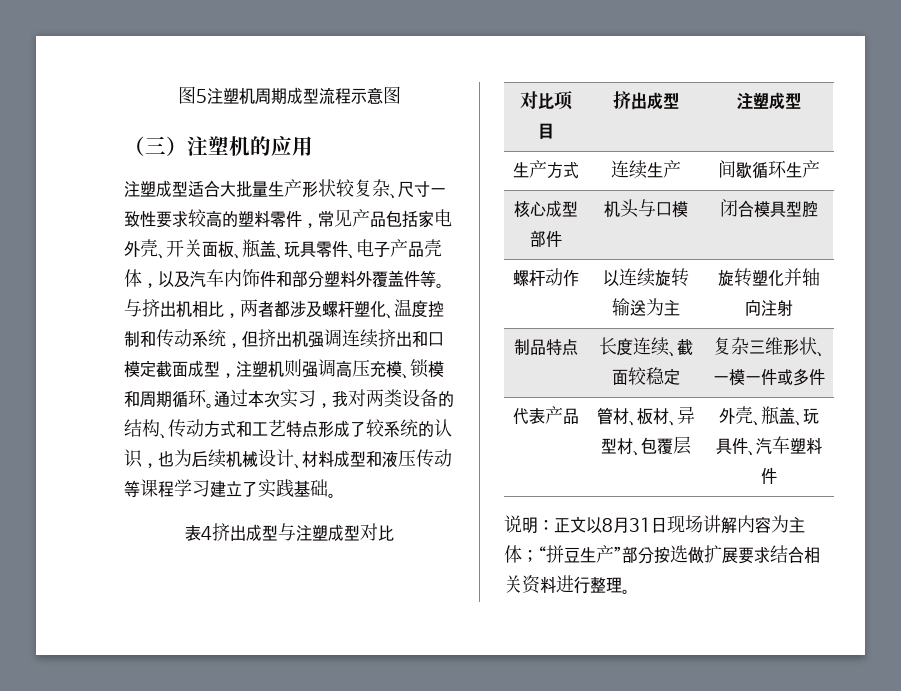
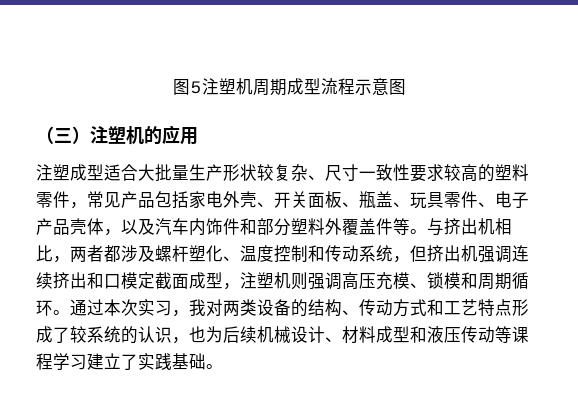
[184,523,394,541] [520,91,573,110] [538,123,554,139] [612,91,679,110] [736,92,801,110] [513,160,579,179] [610,160,681,179] [717,160,820,179] [514,200,578,218] [530,230,562,247] [603,199,688,218] [719,199,818,218] [513,268,579,287] [602,268,689,287] [611,298,680,316] [717,268,820,287] [744,299,793,316] [514,339,578,356] [598,337,693,357] [611,367,680,385] [712,337,825,357] [712,368,825,386] [513,406,579,425] [596,406,695,426] [600,436,691,456] [718,406,819,426] [715,436,822,456] [760,467,777,484] [504,515,805,534] [504,545,820,564] [504,575,630,594] // 表4挤出成型与注塑成型对比 // 对比项目 | 挤出成型 | 注塑成型 // 生产方式 | 连续生产 | 间歇循环生产 // 核心成型部件 | 机头与口模 | 闭合模具型腔 // 螺杆动作 | 以连续旋转输送为主 | 旋转塑化并轴向注射 // 制品特点 | 长度连续、截面较稳定 | 复杂三维形状、一模一件或多件 // 代表产品 | 管材、板材、异型材、包覆层 | 外壳、瓶盖、玩具件、汽车塑料件 // 说明：正文以8月31日现场讲解内容为主体；“拼豆生产”部分按选做扩展要求结合相关资料进行整理。 -> (223, 366) none

